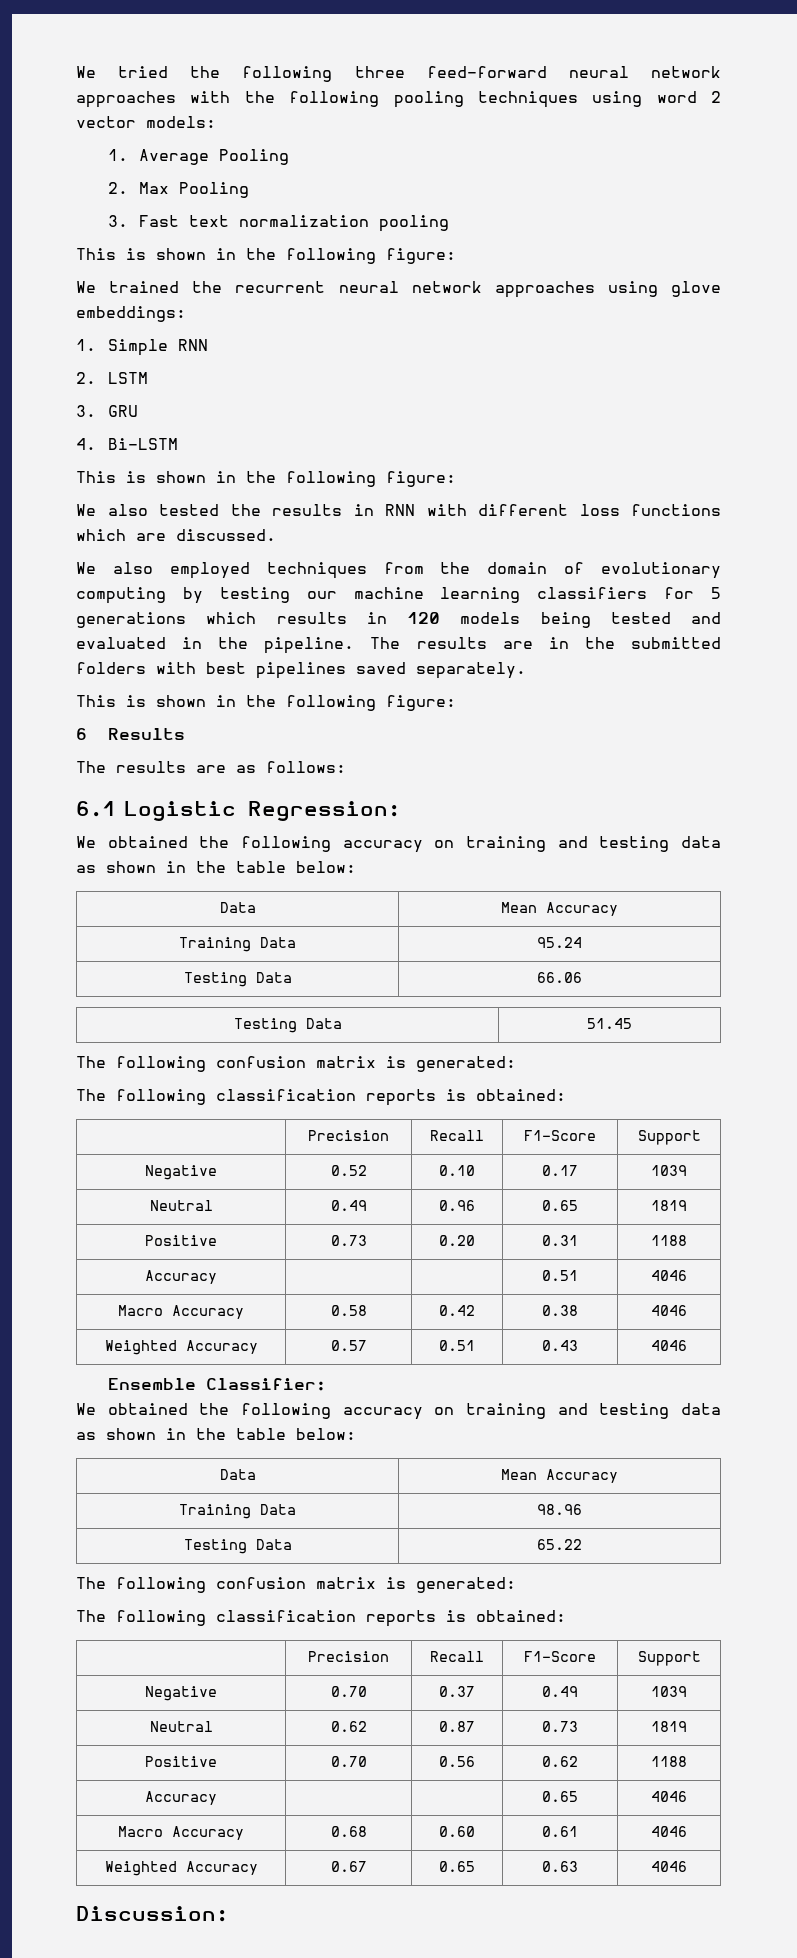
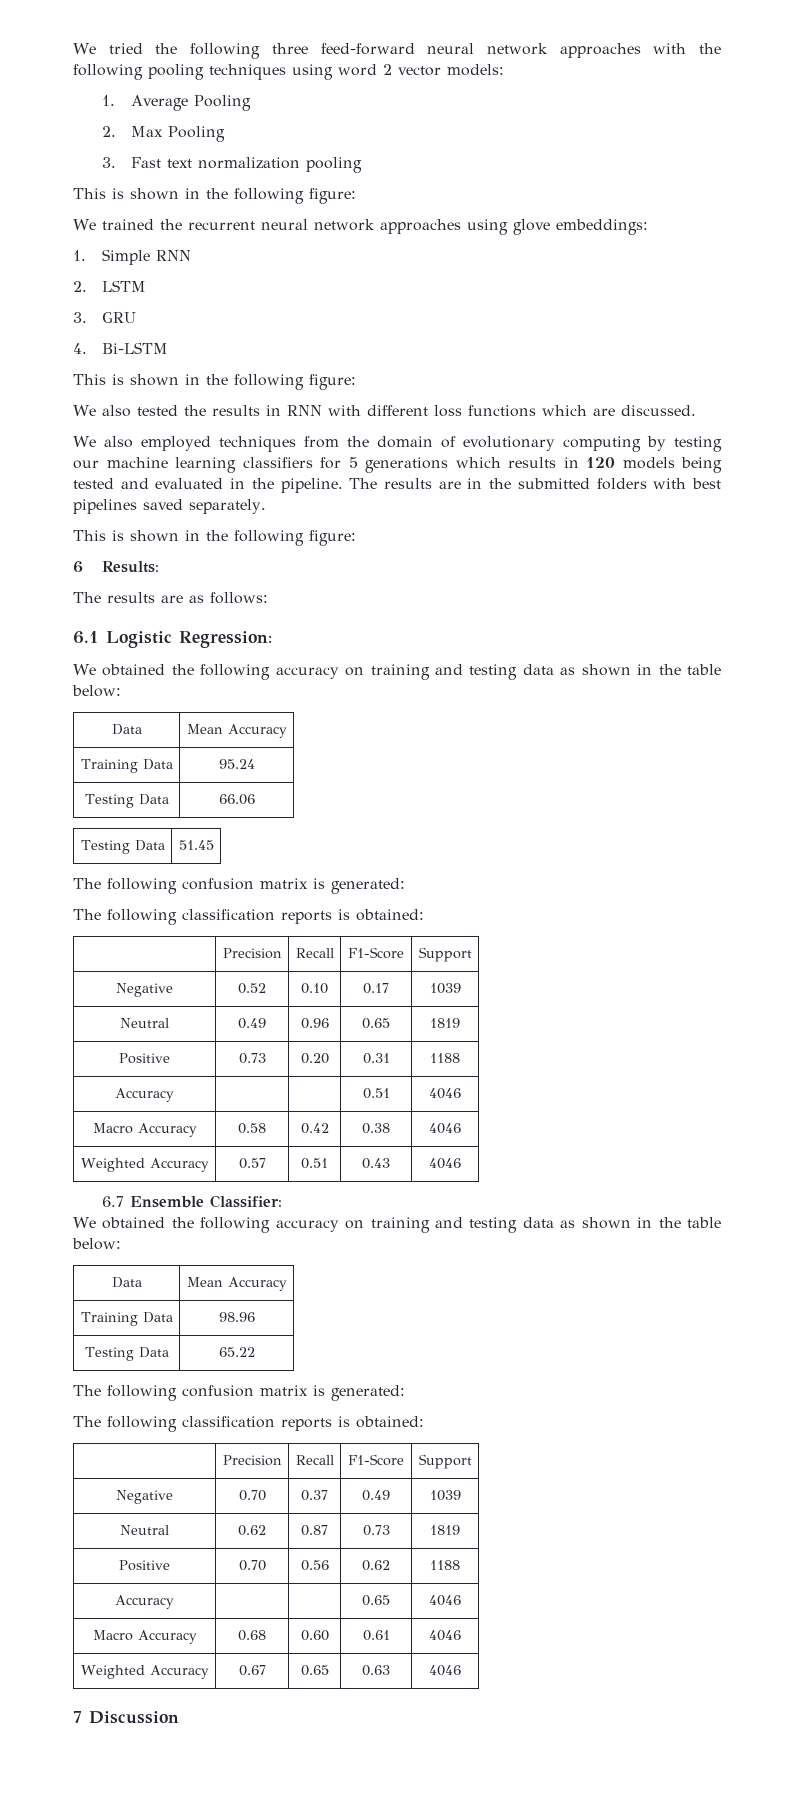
[107,728,185,740] Results -> [101,561,159,573] Results:
(687, 1345) none -> [101,1196,124,1207] 6.7
[76,1906,228,1922] Discussion: -> [73,1711,179,1724] 7 Discussion

